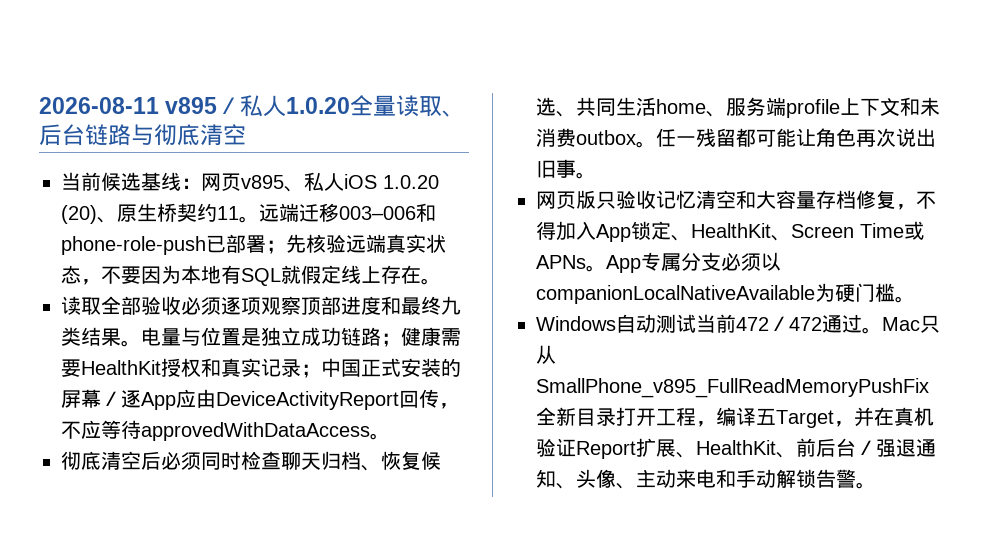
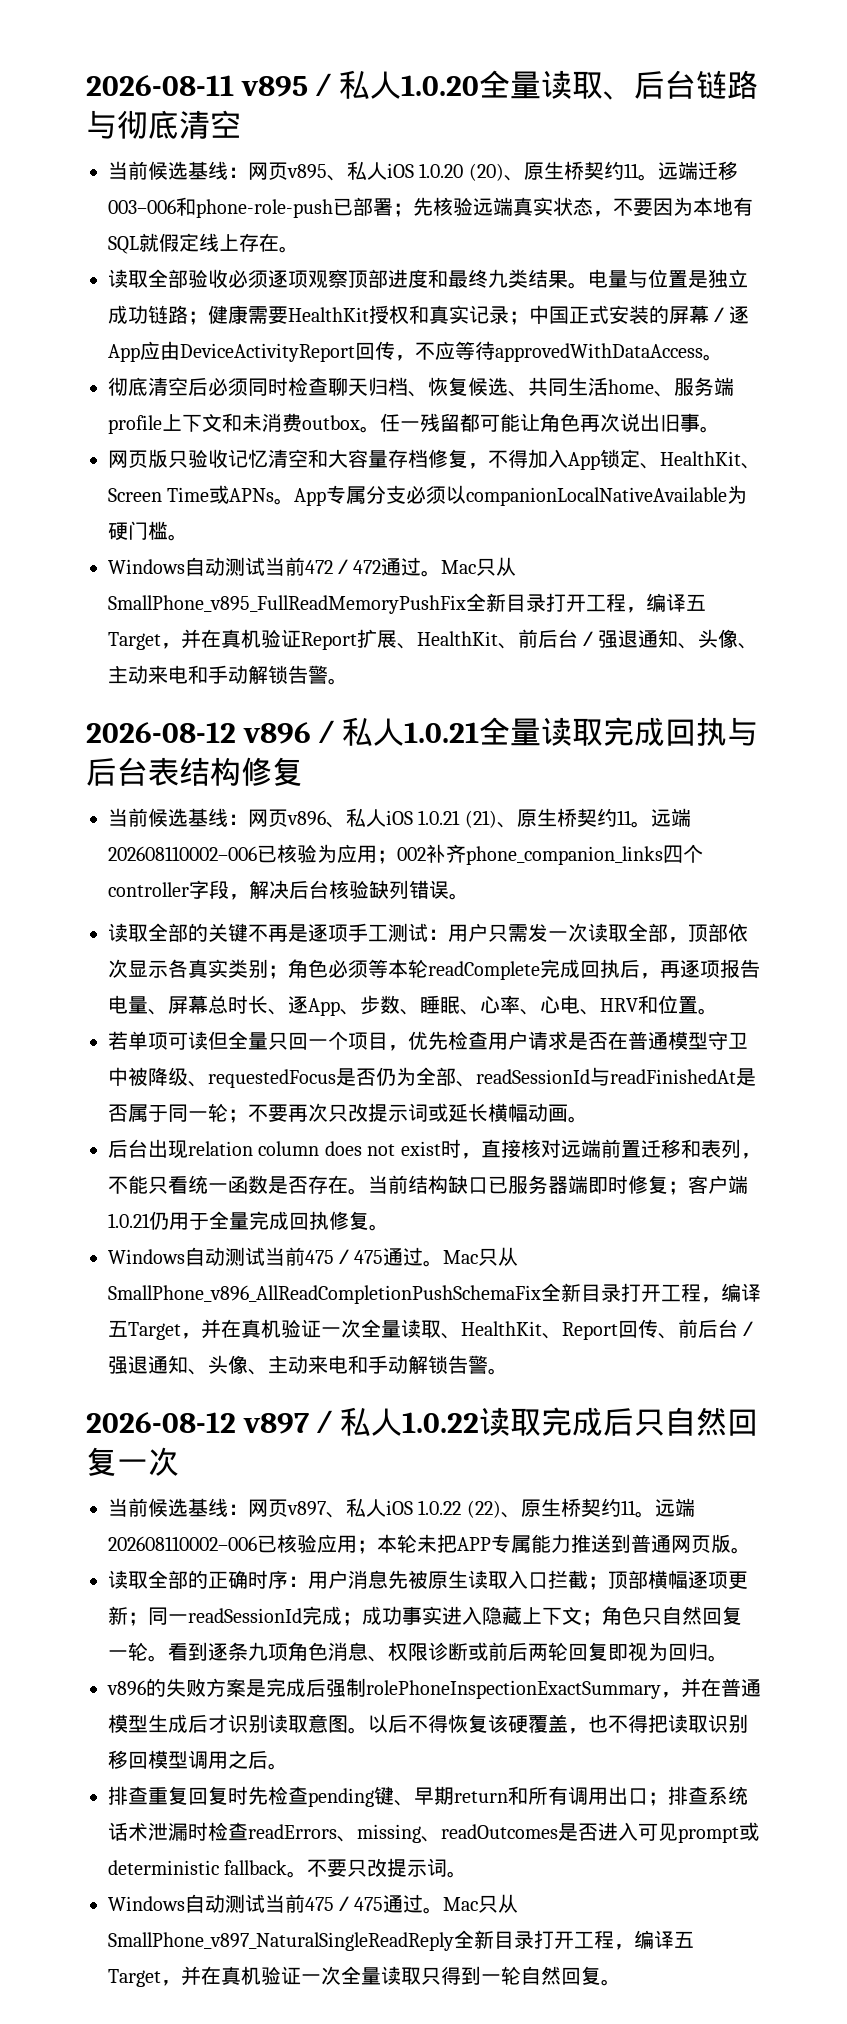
(876, 485) none -> [86,717,759,746] [86,757,303,786] [108,808,691,828] [108,844,703,865] [108,880,469,900] [108,923,748,943] [108,959,760,980] [108,995,718,1016] [108,1031,748,1051] [108,1067,756,1088] [108,1103,588,1123] [108,1139,761,1159] [108,1175,748,1195] [108,1211,389,1231] [108,1247,518,1267] [108,1283,761,1304] [108,1319,758,1340] [108,1355,508,1375] [86,1407,759,1436] [86,1447,179,1476] [108,1498,695,1518] [108,1534,751,1554] [108,1570,748,1590] [108,1606,742,1626] [108,1642,728,1662] [107,1678,761,1699] [108,1714,748,1734] [108,1750,288,1770] [108,1786,748,1807] [108,1822,759,1843] [108,1858,468,1878] [108,1894,518,1914] [108,1930,694,1951] [108,1966,621,1987] // 2026-08-12 v896／私人1.0.21全量读取完成回执与后台表结构修复 // 当前候选基线：网页v896、私人iOS 1.0.21 (21)、原生桥契约11。远端202608110002–006已核验为应用；002补齐phone_companion_links四个controller字段，解决后台核验缺列错误。 // 读取全部的关键不再是逐项手工测试：用户只需发一次读取全部，顶部依次显示各真实类别；角色必须等本轮readComplete完成回执后，再逐项报告电量、屏幕总时长、逐App、步数、睡眠、心率、心电、HRV和位置。 // 若单项可读但全量只回一个项目，优先检查用户请求是否在普通模型守卫中被降级、requestedFocus是否仍为全部、readSessionId与readFinishedAt是否属于同一轮；不要再次只改提示词或延长横幅动画。 // 后台出现relation column does not exist时，直接核对远端前置迁移和表列，不能只看统一函数是否存在。当前结构缺口已服务器端即时修复；客户端1.0.21仍用于全量完成回执修复。 // Windows自动测试当前475／475通过。Mac只从SmallPhone_v896_AllReadCompletionPushSchemaFix全新目录打开工程，编译五Target，并在真机验证一次全量读取、HealthKit、Report回传、前后台／强退通知、头像、主动来电和手动解锁告警。 // 2026-08-12 v897／私人1.0.22读取完成后只自然回复一次 // 当前候选基线：网页v897、私人iOS 1.0.22 (22)、原生桥契约11。远端202608110002–006已核验应用；本轮未把APP专属能力推送到普通网页版。 // 读取全部的正确时序：用户消息先被原生读取入口拦截；顶部横幅逐项更新；同一readSessionId完成；成功事实进入隐藏上下文；角色只自然回复一轮。看到逐条九项角色消息、权限诊断或前后两轮回复即视为回归。 // v896的失败方案是完成后强制rolePhoneInspectionExactSummary，并在普通模型生成后才识别读取意图。以后不得恢复该硬覆盖，也不得把读取识别移回模型调用之后。 // 排查重复回复时先检查pending键、早期return和所有调用出口；排查系统话术泄漏时检查readErrors、missing、readOutcomes是否进入可见prompt或deterministic fallback。不要只改提示词。 // Windows自动测试当前475／475通过。Mac只从SmallPhone_v897_NaturalSingleReadReply全新目录打开工程，编译五Target，并在真机验证一次全量读取只得到一轮自然回复。

